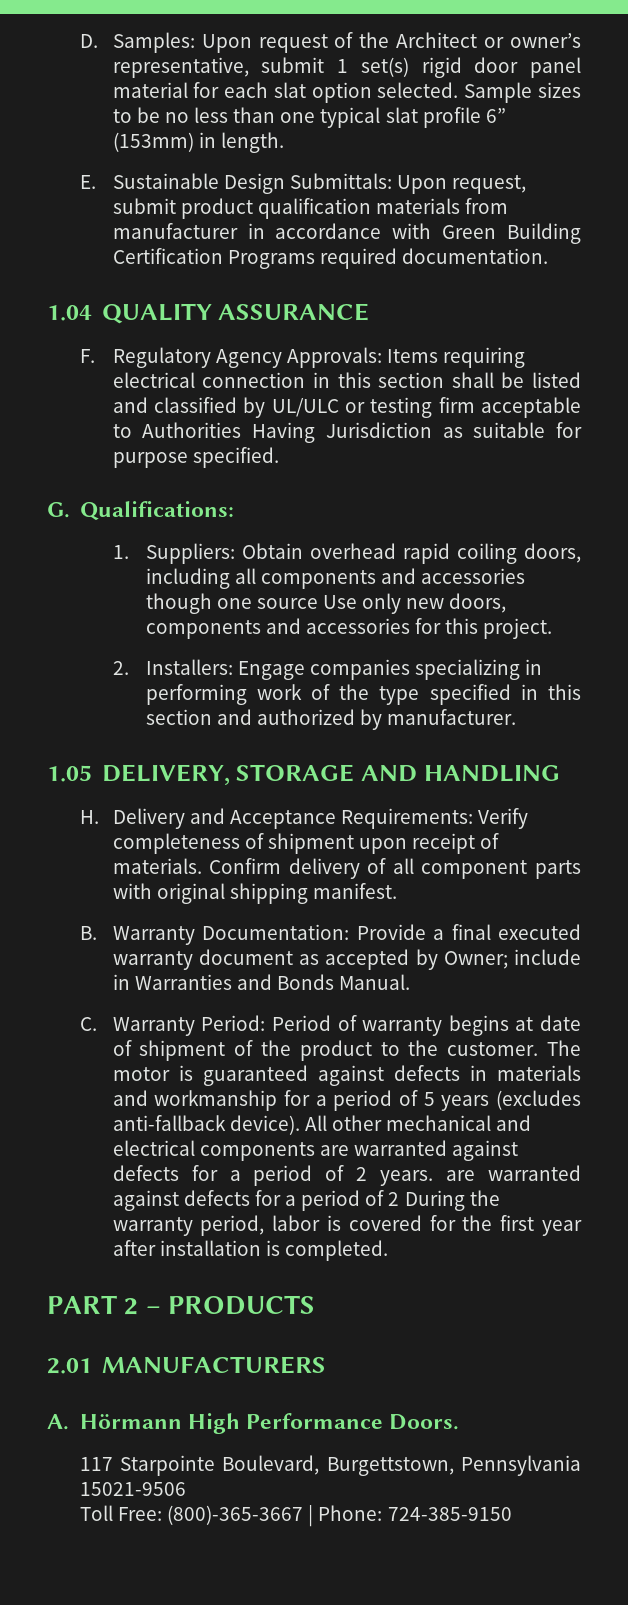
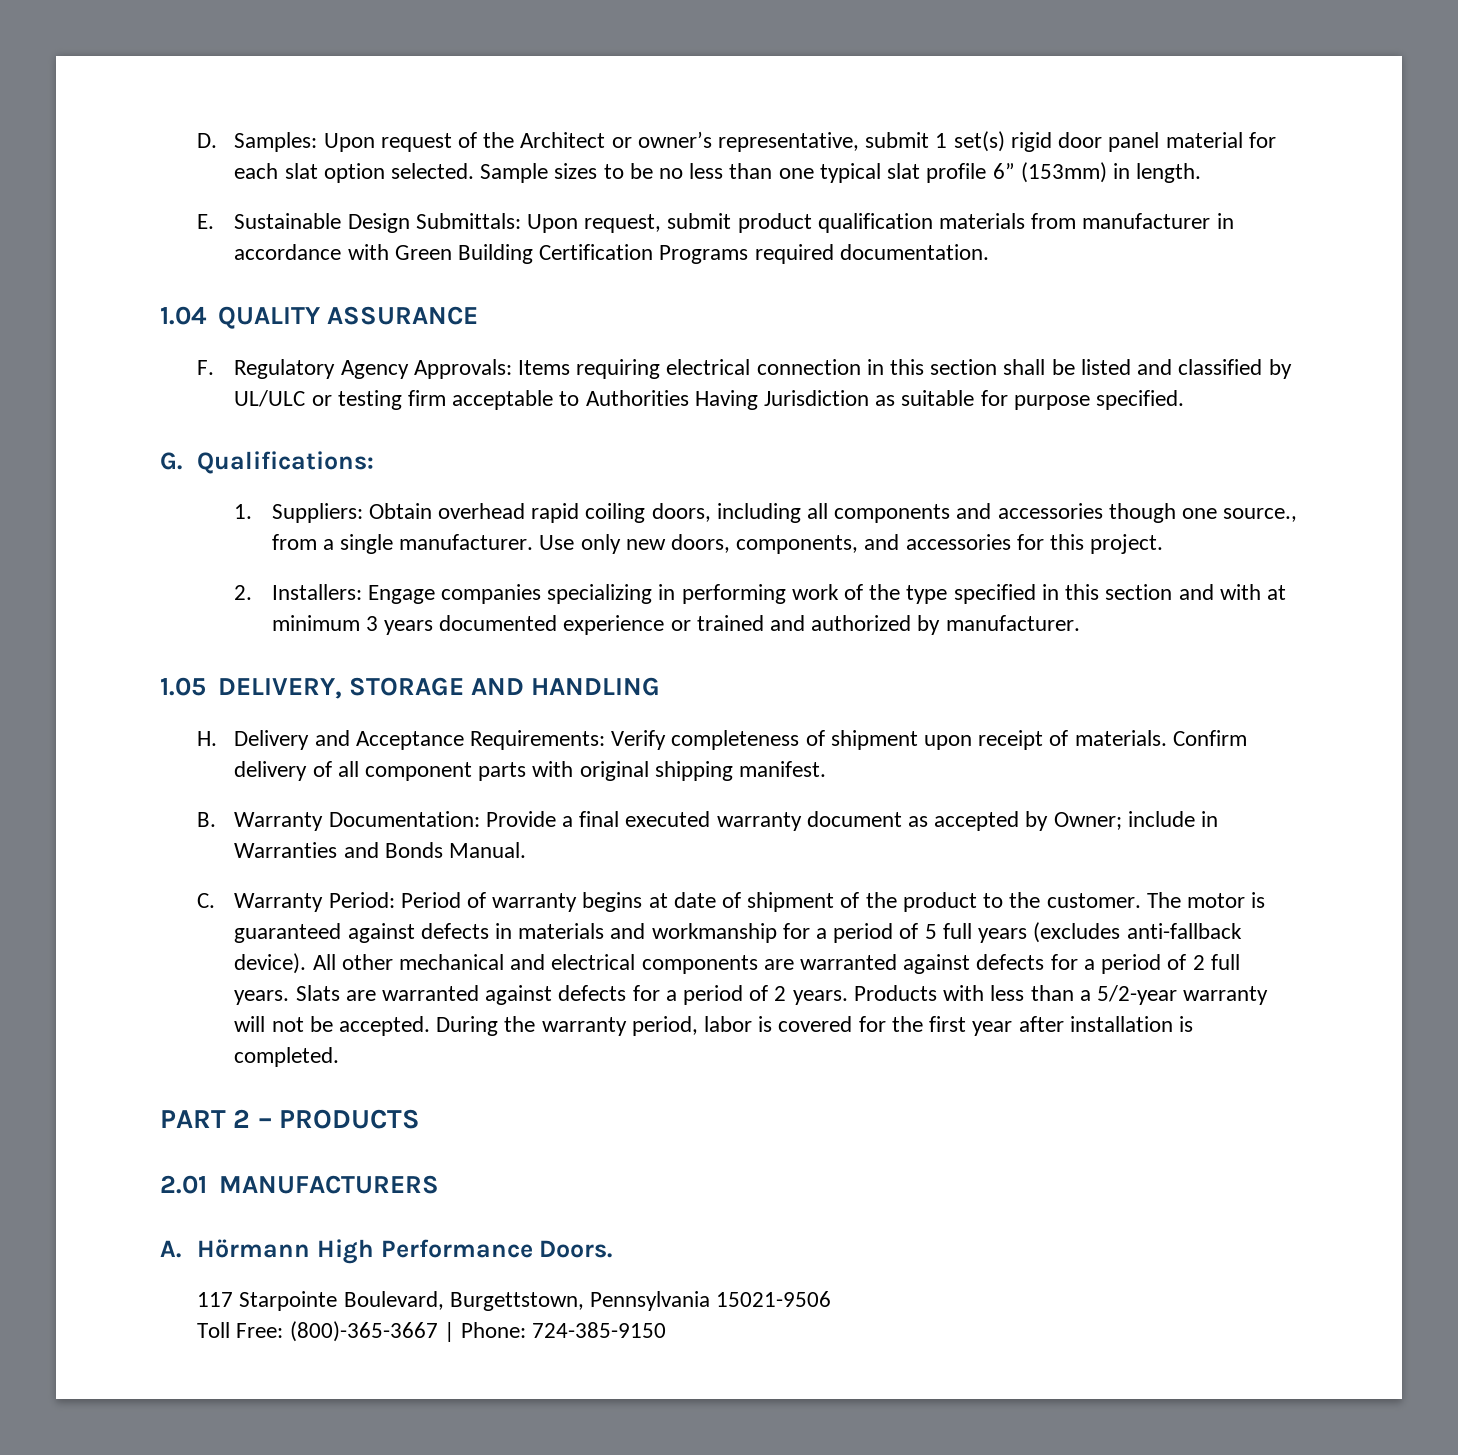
[256,598,318,609] source -> [1223,508,1298,522] [271,534,534,554] source., from a single manufacturer.
[145,620,261,639] components -> [736,535,859,554] components,
(252, 717) none -> [1219,584,1286,600] [271,615,806,635] with at minimum 3 years documented experience or trained and
(435, 1099) none -> [942,923,972,939] full
[380,1165,582,1186] [112,1190,400,1211] years. are warranted against defects for a period of 2 -> [1210,954,1240,970] [234,985,1269,1005] [234,1016,431,1036] full years. Slats are warranted against defects for a period of 2 years. Products with less than a 5/2-year warranty will not be accepted.

